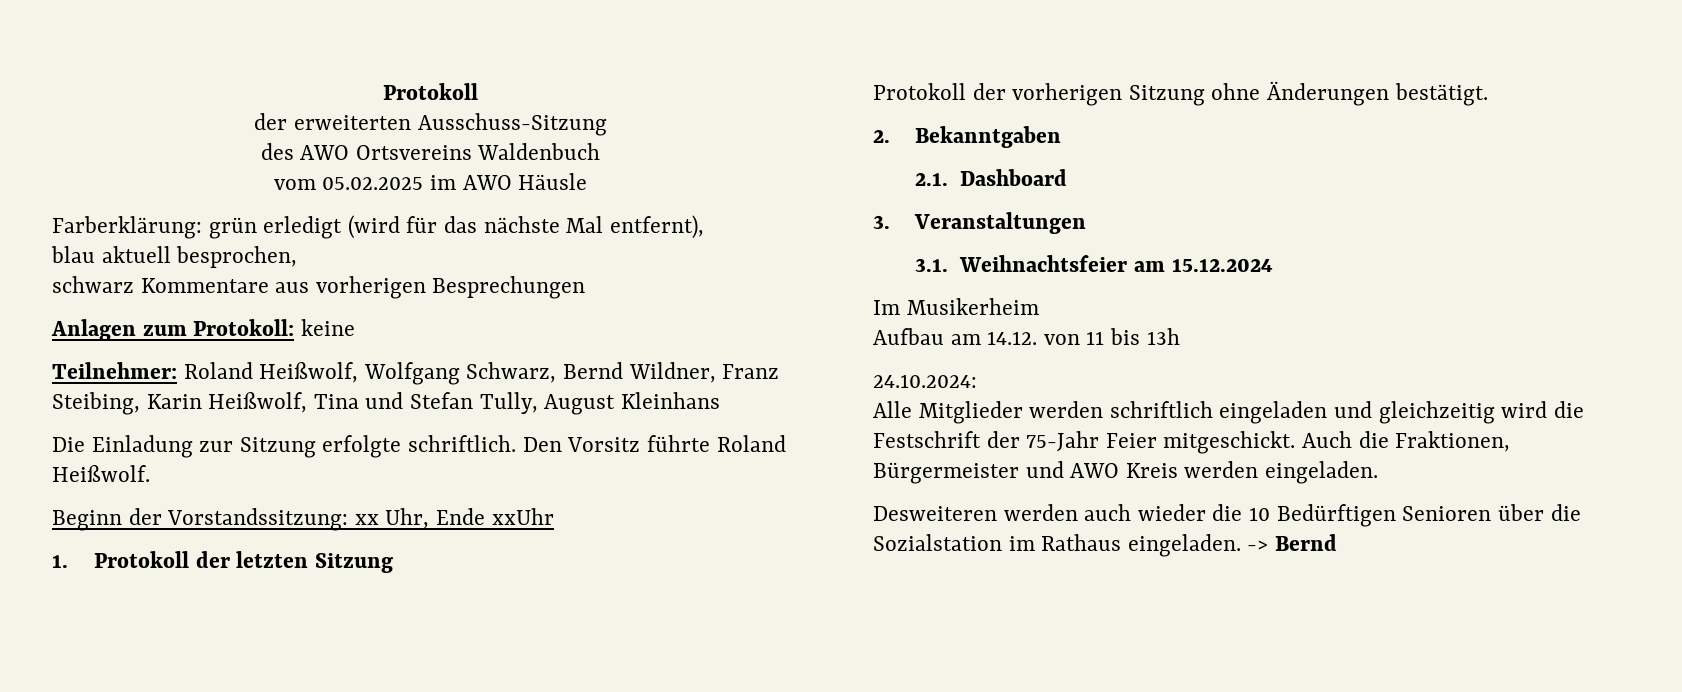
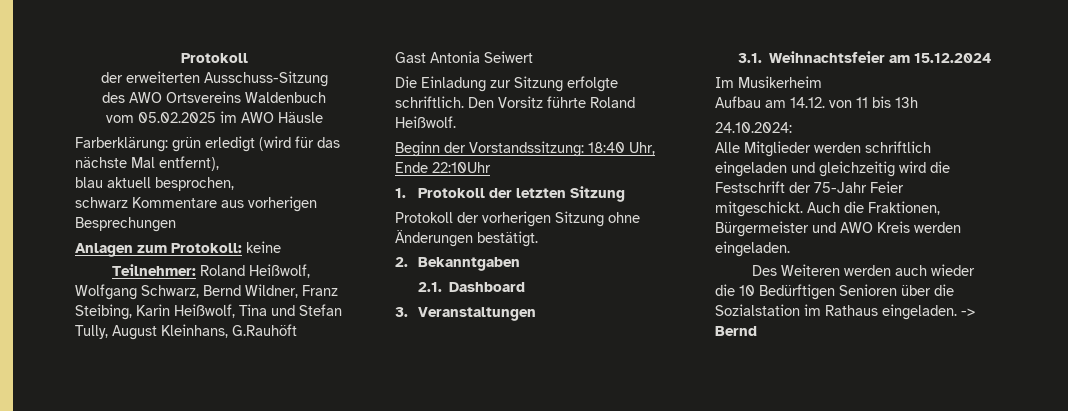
[620,392,720,409] Kleinhans -> [161,324,297,338] [395,51,533,63] Kleinhans, G.Rauhöft // Gast Antonia Seiwert
[354,514,379,525] xx -> [588,142,625,153] 18:40
[491,508,554,525] xxUhr -> [432,162,491,173] 22:10Uhr
[873,506,997,521] Desweiteren -> [751,264,840,276] Des Weiteren

